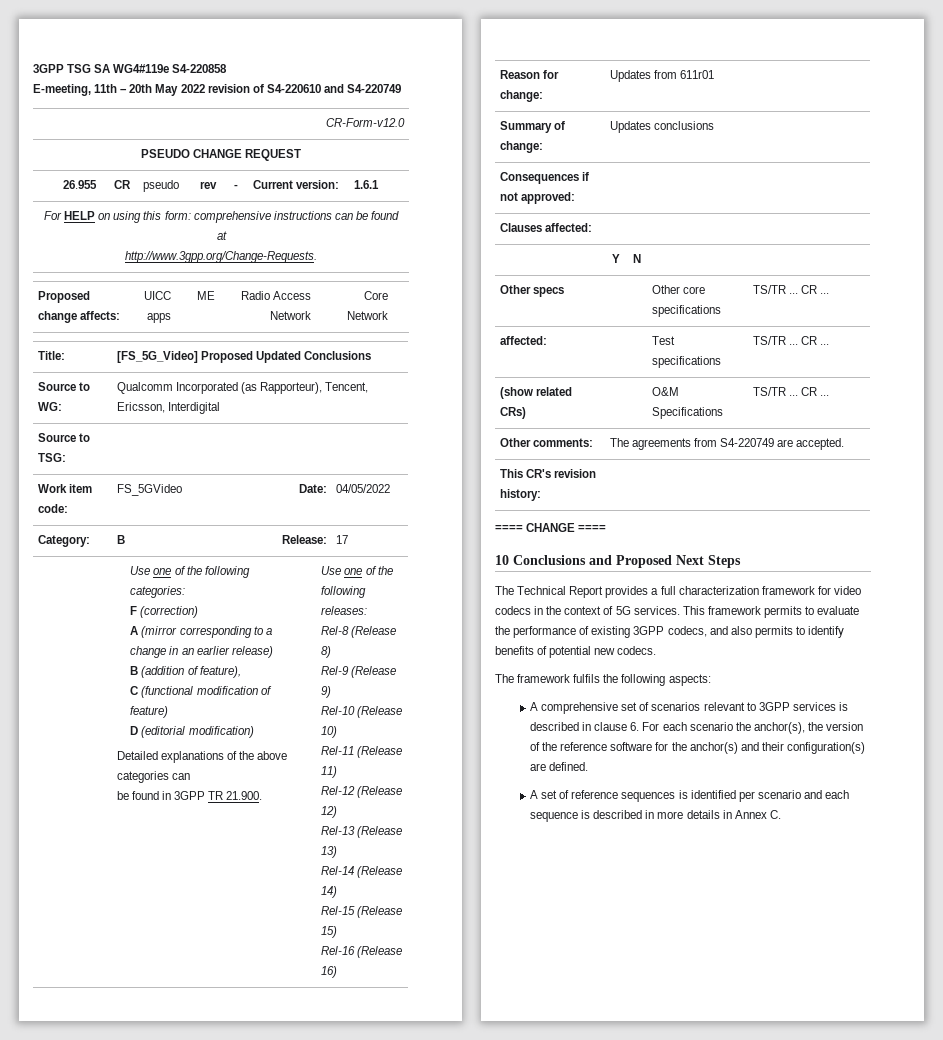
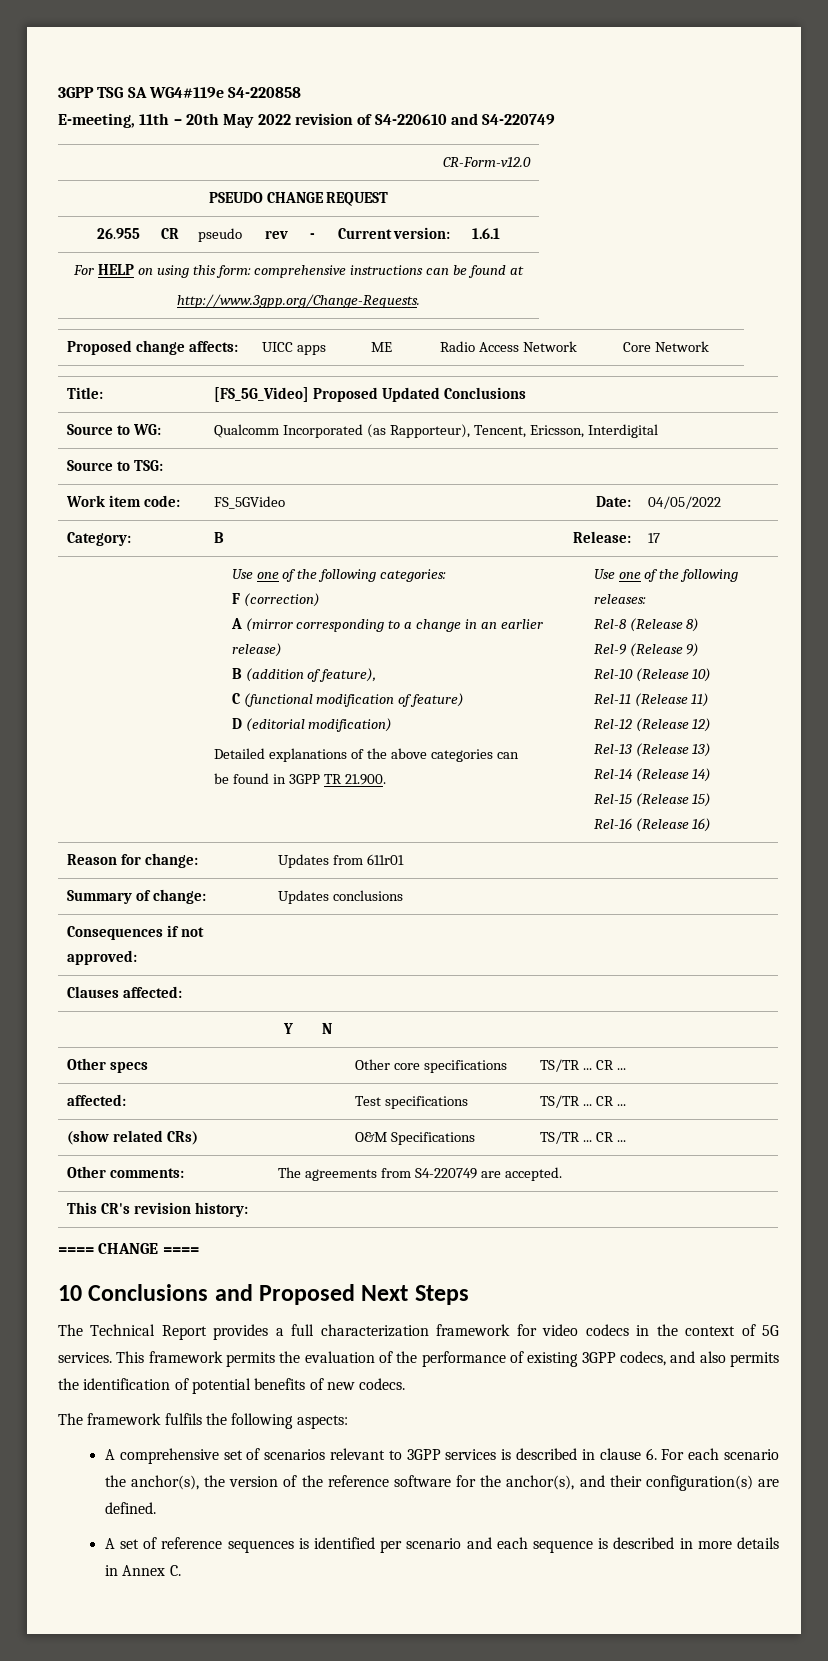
[805,606,860,615] to evaluate -> [279,1351,394,1363] the evaluation of
[795,626,845,638] to identify -> [58,1378,251,1394] the identification of potential
[549,646,592,658] potential -> (324, 1384) none
[689,742,738,754] anchor(s) -> [506,1475,575,1490] anchor(s),

